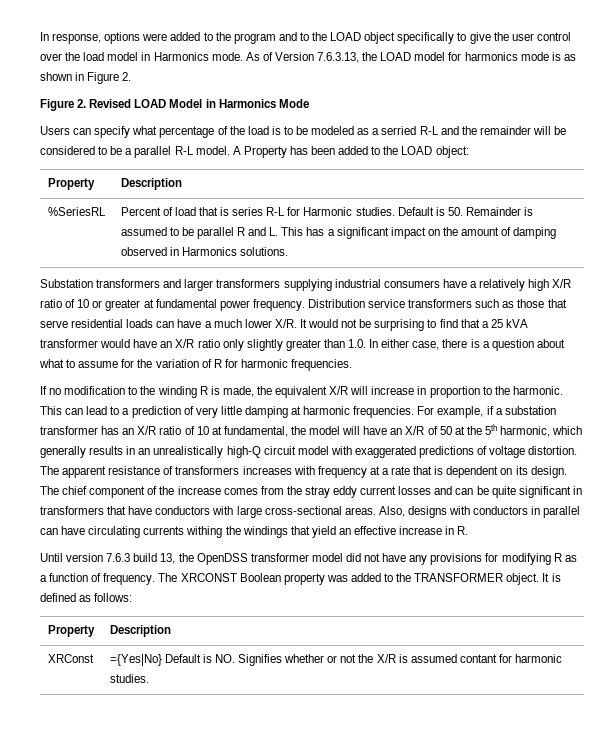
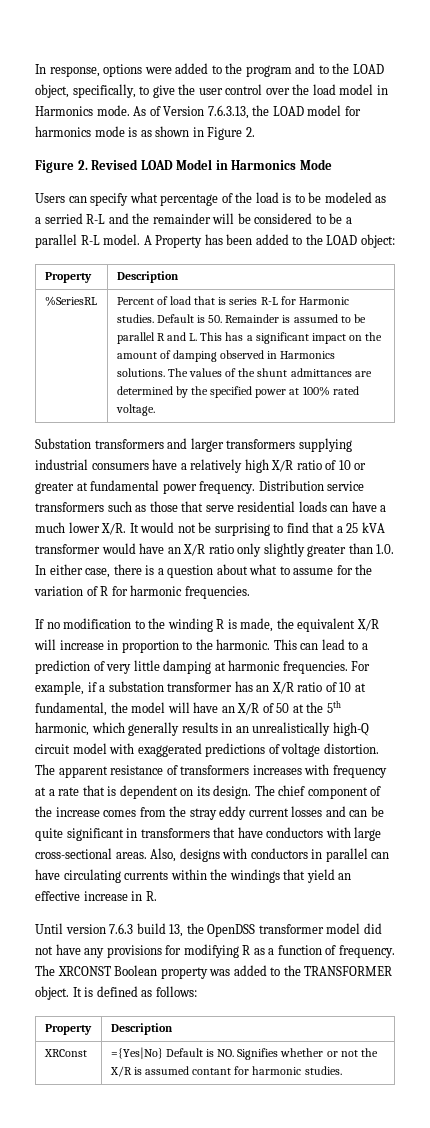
[364,32,455,44] object specifically -> [35,84,136,98] object, specifically,
(288, 251) none -> [168,368,372,377] [116,386,359,398] [115,404,155,416] The values of the shunt admittances are determined by the specified power at 100% rated voltage.
[186,526,223,538] withing -> [170,869,207,880] within

